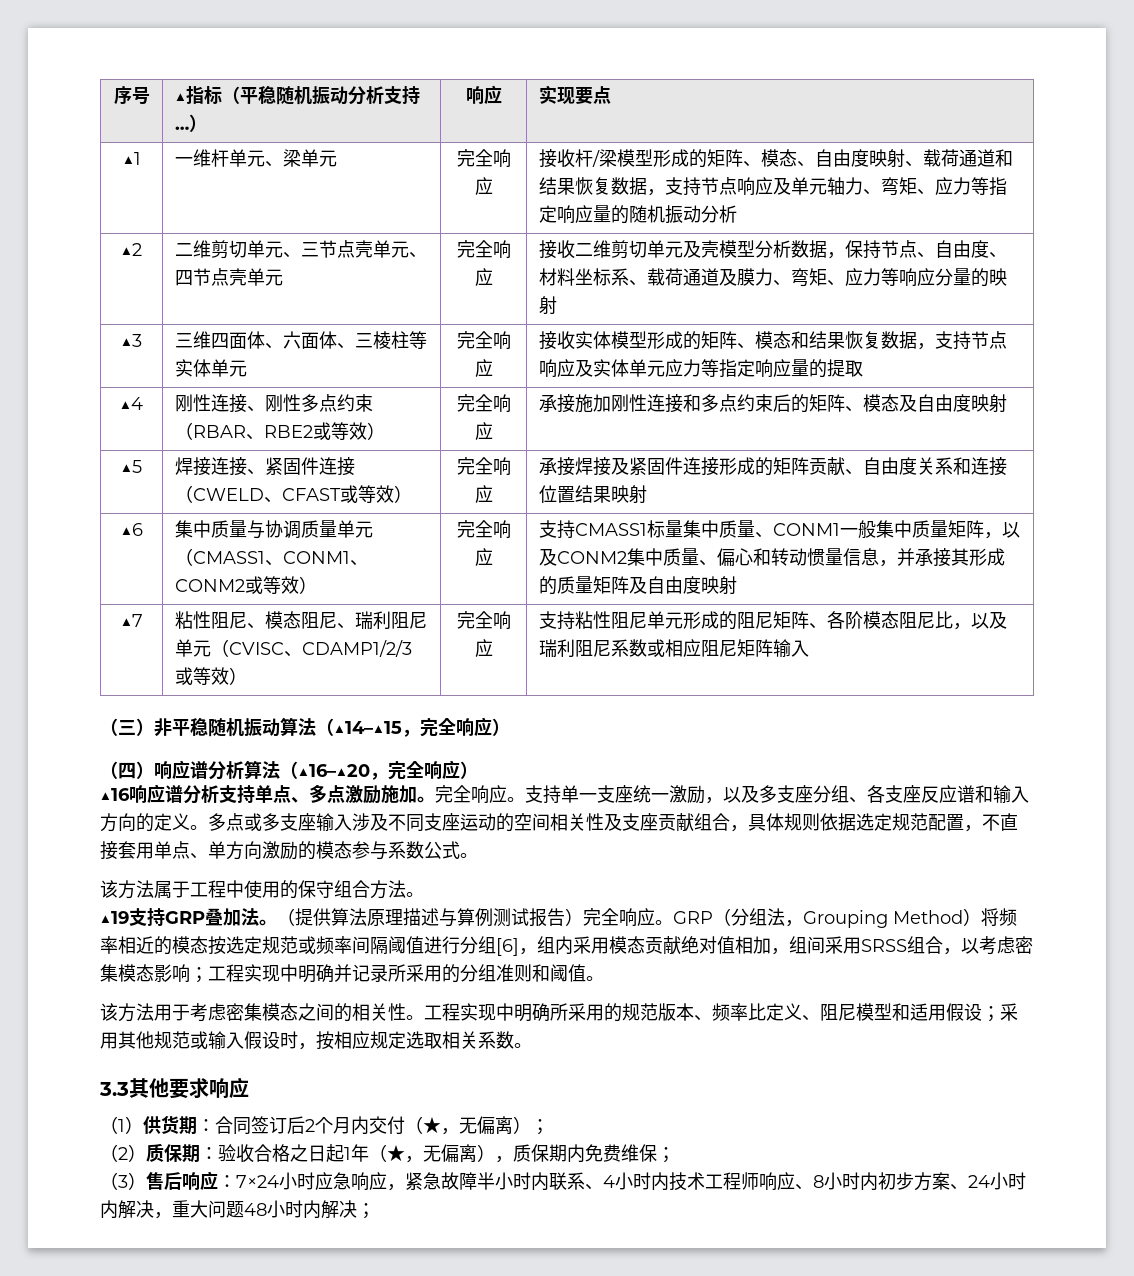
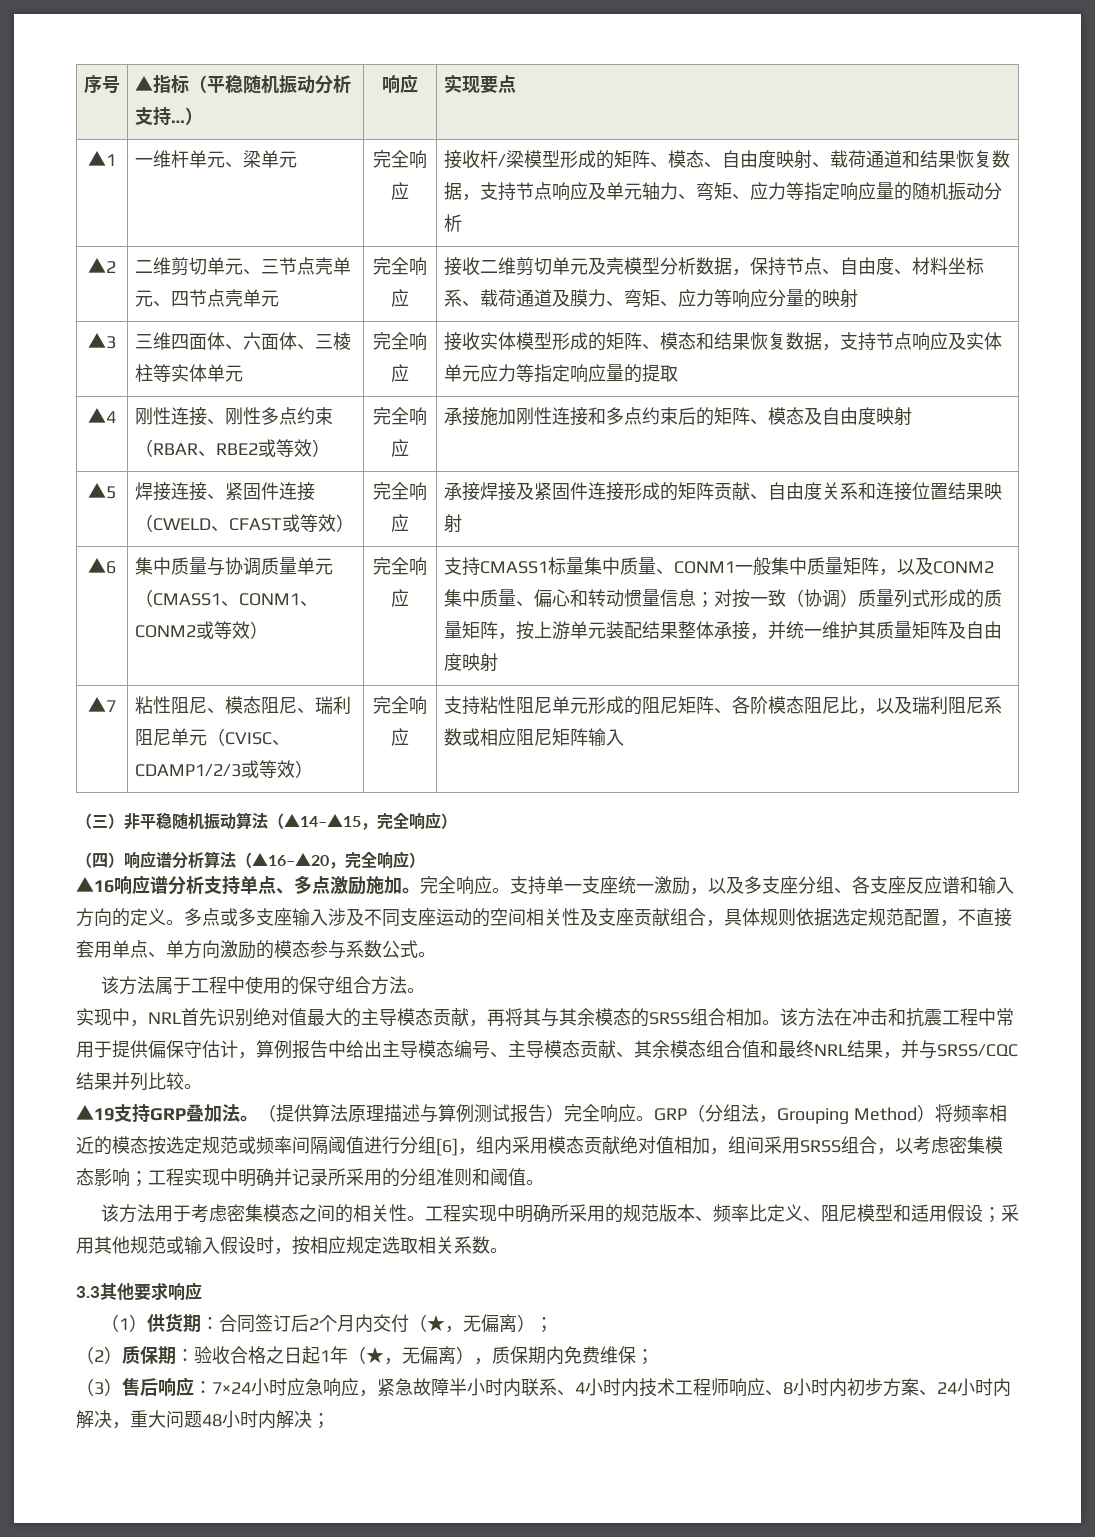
[879,548,1006,567] [539,576,558,595] ，并承接其形成的 -> [695,589,1002,608] [443,621,876,640] ；对按一致（协调）质量列式形成的质量矩阵，按上游单元装配结果整体承接，并统一维护其
(424, 894) none -> [76,1008,1014,1027] [76,1040,1018,1059] [76,1072,202,1091] // 实现中，NRL首先识别绝对值最大的主导模态贡献，再将其与其余模态的SRSS组合相加。该方法在冲击和抗震工程中常用于提供偏保守估计，算例报告中给出主导模态编号、主导模态贡献、其余模态组合值和最终NRL结果，并与SRSS/CQC结果并列比较。

